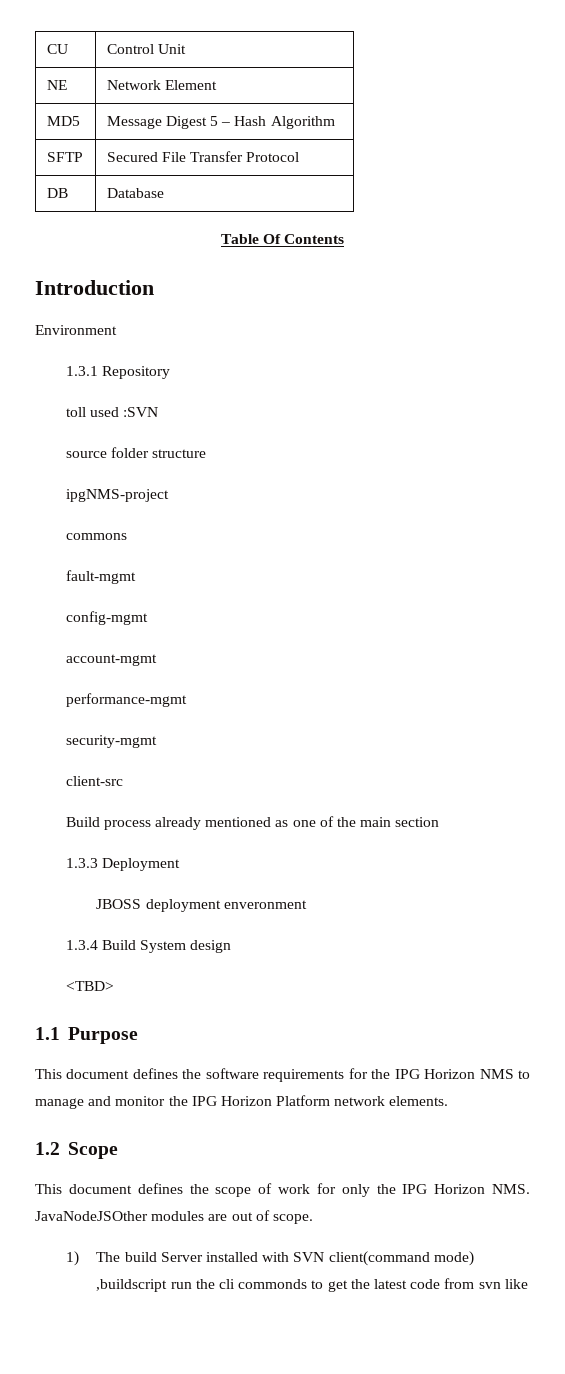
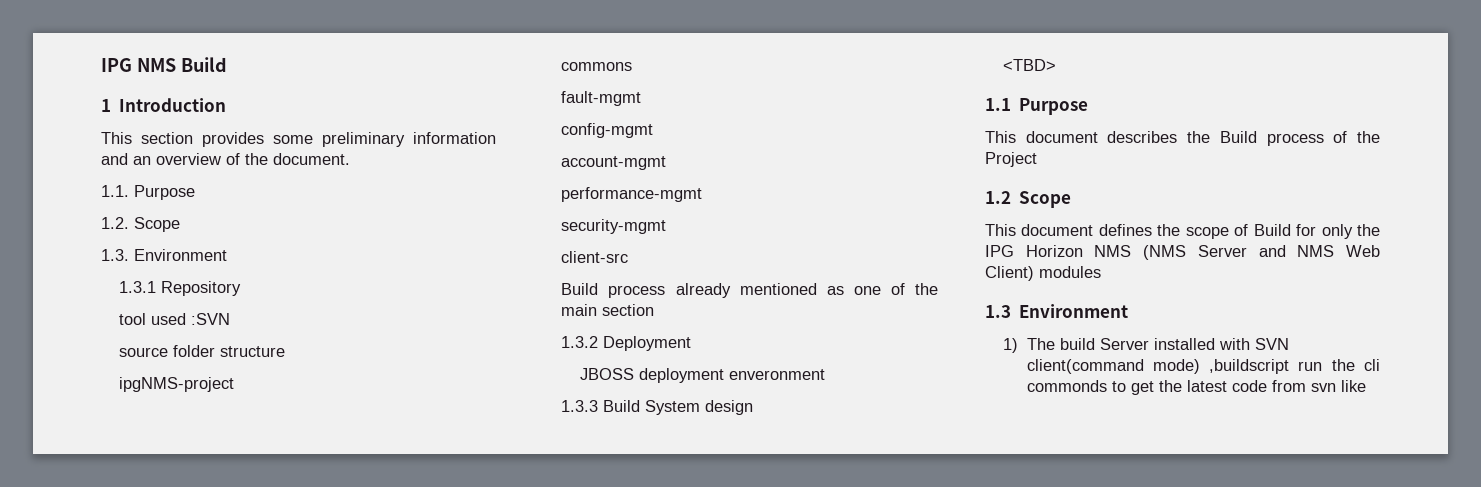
[46,44,68,54] [106,44,186,54] [46,80,67,90] [106,80,217,90] [46,116,80,126] [106,116,335,129] [46,152,83,162] [106,151,300,162] [46,188,68,198] [106,188,164,198] [220,234,345,244] [35,280,154,295] CU | Control Unit // NE | Network Element // MD5 | Message Digest 5 – Hash Algorithm // SFTP | Secured File Transfer Protocol // DB | Database // Table Of Contents // Introduction // -> [101,57,227,72] [101,98,227,112] [101,132,496,147] [101,153,350,165] [101,185,195,200] [101,217,180,232] [101,249,129,261] IPG NMS Build // 1 Introduction // This section provides some preliminary information and an overview of the document. // 1.1. Purpose // 1.2. Scope // 1.3.
[65,407,86,417] toll -> [119,313,147,325] tool
[65,858,98,868] 1.3.3 -> [561,336,599,348] 1.3.2
[65,940,98,950] 1.3.4 -> [561,400,599,412] 1.3.3
[132,1068,530,1082] [35,1095,449,1109] defines the software requirements for the IPG Horizon NMS to manage and monitor the IPG Horizon Platform network elements. -> [1107,131,1380,146] [985,152,1037,167] describes the Build process of the Project
[278,1184,310,1194] work -> [1253,224,1291,236] Build
[491,1184,530,1194] [35,1210,313,1224] NMS. JavaNodeJSOther modules are out of scope. -> [1094,245,1380,260] [985,266,1101,281] [985,304,1129,318] NMS (NMS Server and NMS Web Client) modules // 1.3 Environment

